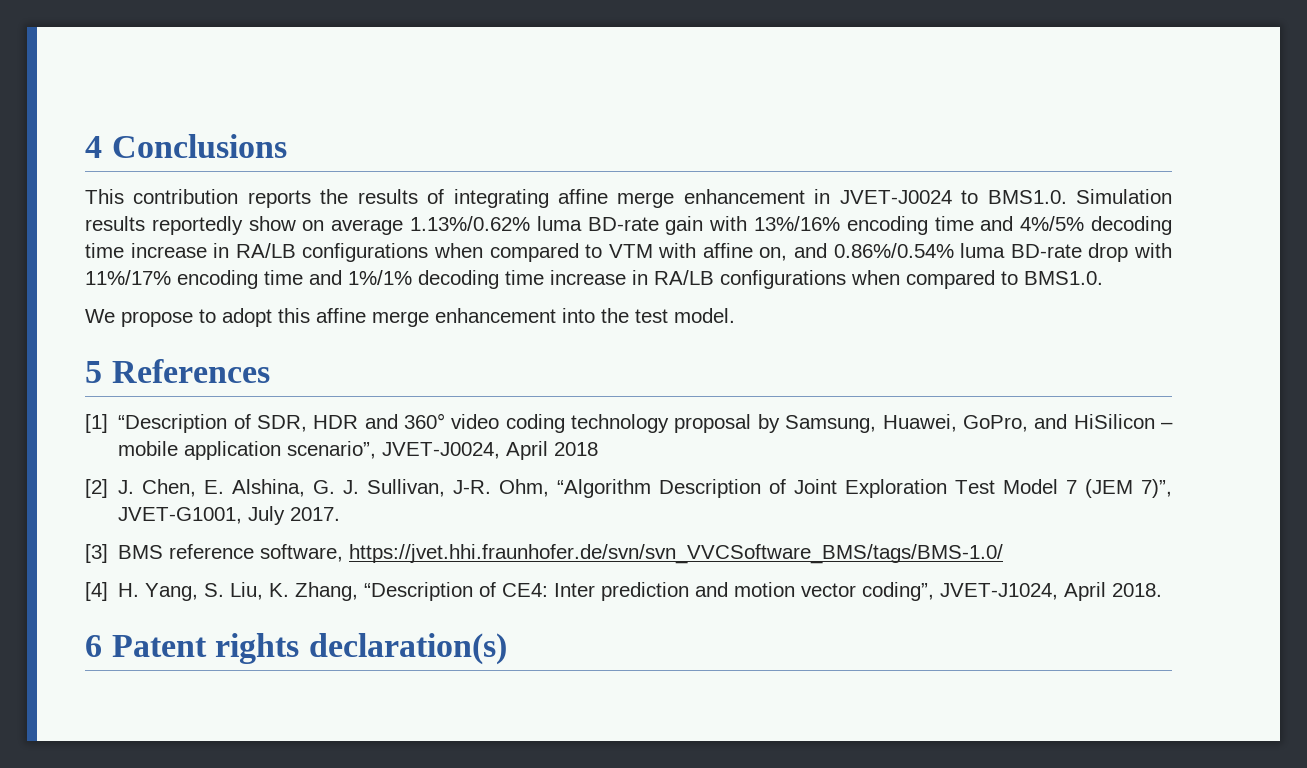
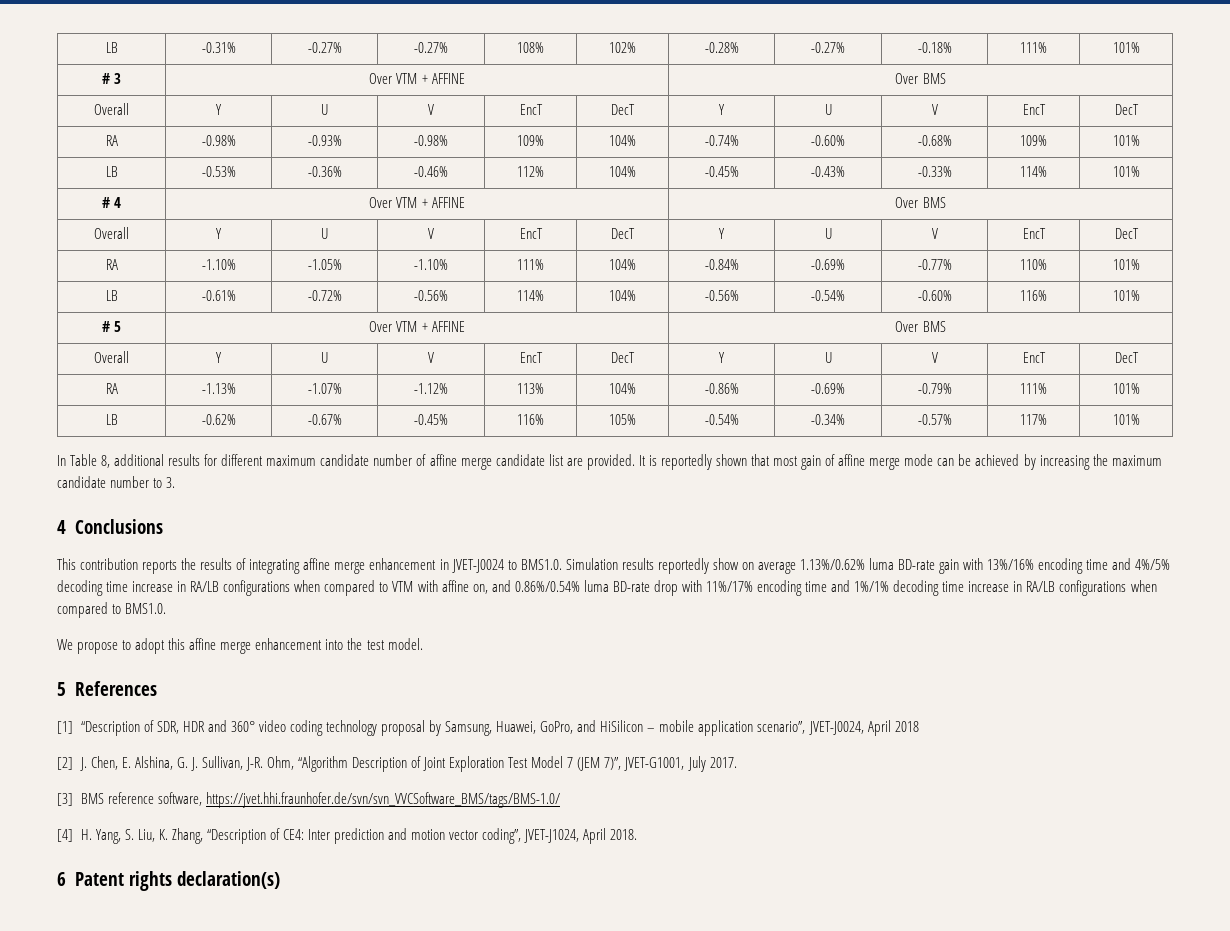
(85, 147) none -> [105,42,118,53] [201,42,236,53] [307,42,342,53] [414,42,448,53] [517,42,544,53] [609,42,636,53] [704,42,739,53] [811,42,845,53] [917,42,952,53] [1020,42,1047,53] [1112,42,1140,53] [101,73,122,84] [369,73,465,84] [895,73,946,84] [94,103,129,115] [216,104,222,115] [321,104,328,115] [428,104,434,115] [519,104,543,115] [611,104,635,115] [719,104,725,115] [824,104,832,115] [931,104,938,115] [1022,104,1046,115] [1114,104,1139,115] [105,135,118,146] [201,135,236,146] [307,135,342,146] [414,135,448,146] [517,135,544,146] [609,135,636,146] [704,135,739,146] [811,135,845,146] [917,135,952,146] [1020,135,1047,146] [1112,135,1140,146] [105,166,118,177] [201,166,236,177] [307,166,342,177] [414,166,448,177] [517,166,544,177] [609,166,636,177] [704,166,739,177] [811,166,845,177] [917,166,952,177] [1020,166,1047,177] [1112,166,1140,177] [101,197,122,208] [369,197,465,208] [895,197,946,208] [94,227,129,239] [216,228,222,239] [321,228,328,239] [428,228,434,239] [519,228,543,239] [611,228,635,239] [719,228,725,239] [824,228,832,239] [931,228,938,239] [1022,228,1046,239] [1114,228,1139,239] [105,259,118,270] [201,259,236,270] [307,259,342,270] [414,259,448,270] [517,259,544,270] [609,259,636,270] [704,259,739,270] [811,259,845,270] [917,259,952,270] [1020,259,1047,270] [1112,259,1140,270] [105,290,118,301] [201,290,236,301] [307,290,342,301] [414,290,448,301] [517,290,544,301] [609,290,636,301] [704,290,739,301] [811,290,845,301] [917,290,952,301] [1020,290,1047,301] [1112,290,1140,301] [101,321,122,332] [369,321,465,332] [895,321,946,332] [94,351,129,363] [216,352,222,363] [321,352,328,363] [428,352,434,363] [519,352,543,363] [611,352,635,363] [719,352,725,363] [824,352,832,363] [931,352,938,363] [1022,352,1046,363] [1114,352,1139,363] [105,383,118,394] [201,383,236,394] [307,383,342,394] [414,383,448,394] [517,383,544,394] [609,383,636,394] [704,383,739,394] [811,383,845,394] [917,383,952,394] [1020,383,1047,394] [1112,383,1140,394] [105,414,118,425] [201,414,236,425] [307,414,342,425] [414,414,448,425] [517,414,544,425] [609,414,636,425] [704,414,739,425] [811,414,845,425] [917,414,952,425] [1020,414,1047,425] [1112,414,1140,425] [57,454,1162,470] [57,476,176,488] LB | -0.31% | -0.27% | -0.27% | 108% | 102% | -0.28% | -0.27% | -0.18% | 111% | 101% // # 3 | Over VTM + AFFINE | Over BMS // Overall | Y | U | V | EncT | DecT | Y | U | V | EncT | DecT // RA | -0.98% | -0.93% | -0.98% | 109% | 104% | -0.74% | -0.60% | -0.68% | 109% | 101% // LB | -0.53% | -0.36% | -0.46% | 112% | 104% | -0.45% | -0.43% | -0.33% | 114% | 101% // # 4 | Over VTM + AFFINE | Over BMS // Overall | Y | U | V | EncT | DecT | Y | U | V | EncT | DecT // RA | -1.10% | -1.05% | -1.10% | 111% | 104% | -0.84% | -0.69% | -0.77% | 110% | 101% // LB | -0.61% | -0.72% | -0.56% | 114% | 104% | -0.56% | -0.54% | -0.60% | 116% | 101% // # 5 | Over VTM + AFFINE | Over BMS // Overall | Y | U | V | EncT | DecT | Y | U | V | EncT | DecT // RA | -1.13% | -1.07% | -1.12% | 113% | 104% | -0.86% | -0.69% | -0.79% | 111% | 101% // LB | -0.62% | -0.67% | -0.45% | 116% | 105% | -0.54% | -0.34% | -0.57% | 117% | 101% // In Table 8, additional results for different maximum candidate number of affine merge candidate list are provided. It is reportedly shown that most gain of affine merge mode can be achieved by increasing the maximum candidate number to 3. //

